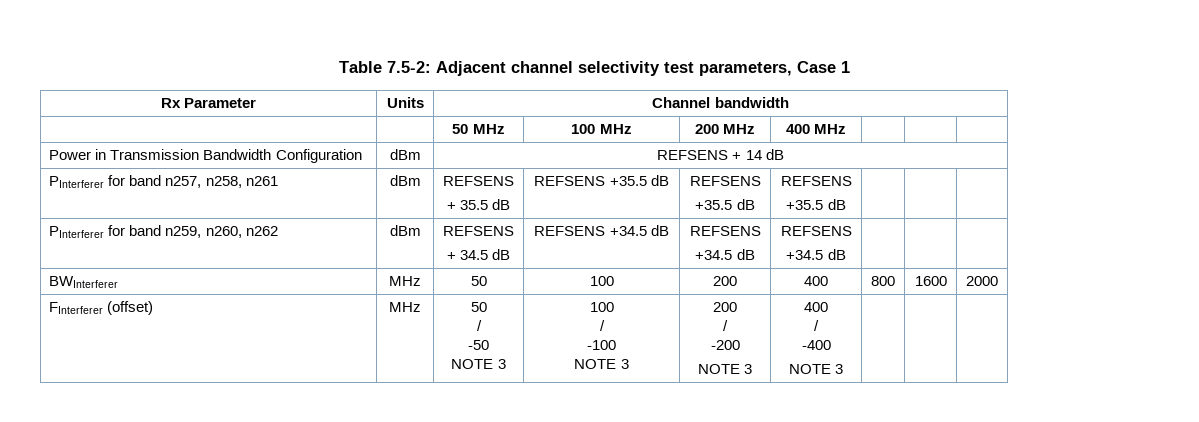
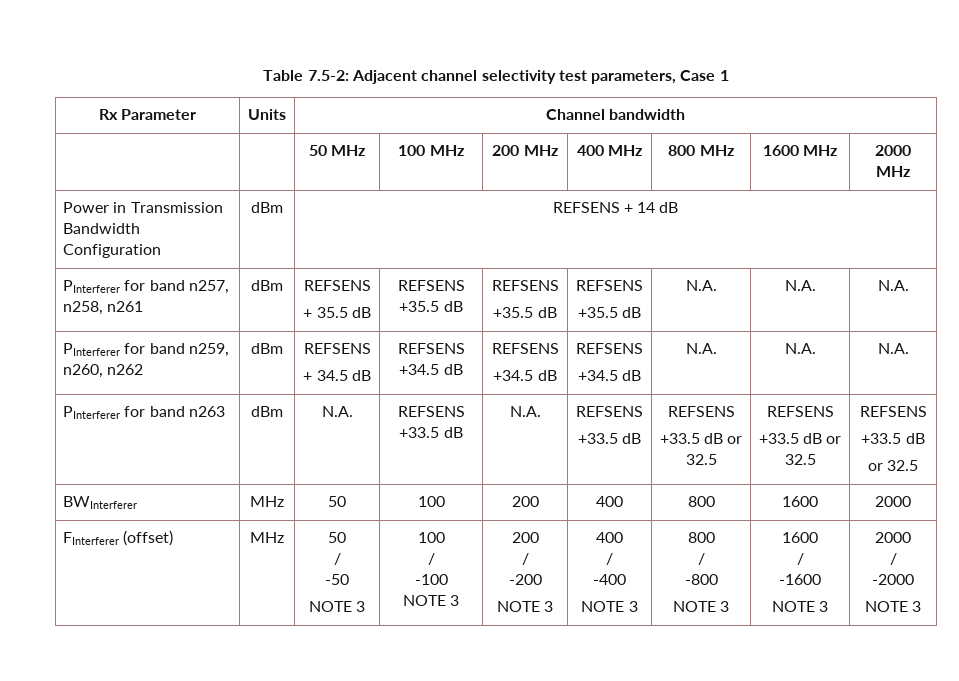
(847, 129) | | -> [668,145,734,156] [762,145,838,156] [875,145,911,156] [876,166,910,177] 800 MHz | 1600 MHz | 2000 MHz
(846, 204) | | -> [685,280,717,291] [784,280,816,291] [877,280,909,291] N.A. | N.A. | N.A.
(846, 254) | | -> [685,343,717,354] [784,343,816,354] [877,343,909,354] [63,406,225,419] [251,406,283,417] [321,406,353,417] [397,406,465,417] [399,427,463,438] [509,406,541,417] [576,406,643,417] [577,433,642,444] [667,406,735,417] [659,433,743,444] [685,454,717,465] [766,406,834,417] [758,433,842,444] [784,454,816,465] [859,406,927,417] [861,433,925,444] [867,460,919,471] N.A. | N.A. | N.A. // PInterferer for band n263 | dBm | N.A. | REFSENS +33.5 dB | N.A. | REFSENS // +33.5 dB | REFSENS // +33.5 dB or 32.5 | REFSENS // +33.5 dB or 32.5 | REFSENS // +33.5 dB // or 32.5
(844, 369) | | -> [687,532,715,543] [697,553,705,565] [684,574,718,585] [672,601,730,612] [782,532,818,543] [796,553,804,565] [779,574,821,585] [771,601,829,612] [875,532,911,543] [889,553,897,565] [872,574,914,585] [864,601,922,612] 800 // / // -800 // NOTE 3 | 1600 // / // -1600 // NOTE 3 | 2000 // / // -2000 // NOTE 3

